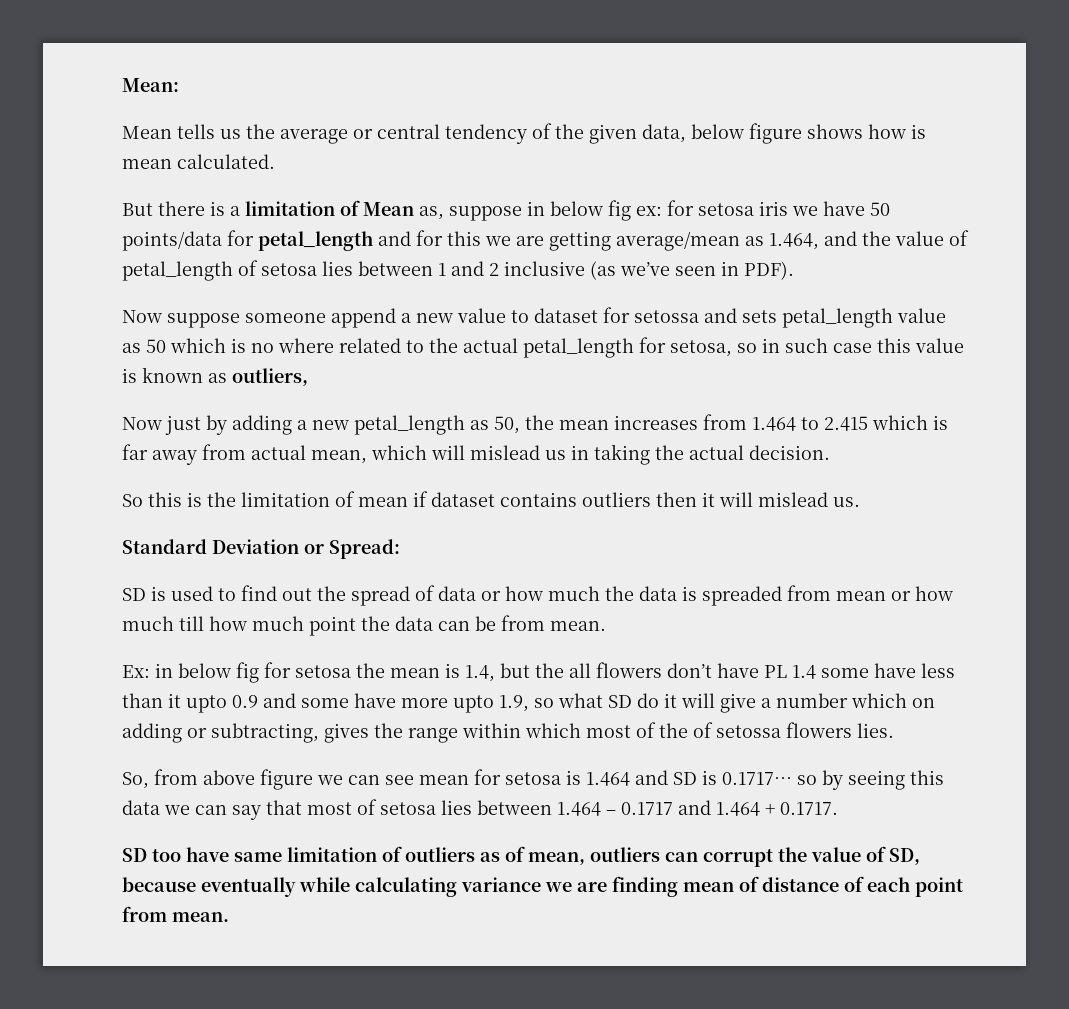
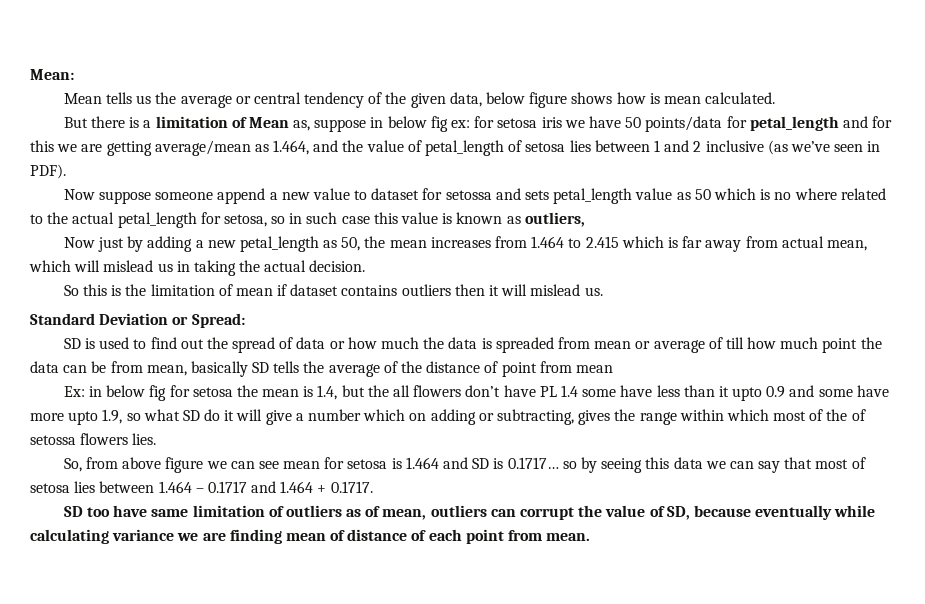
[915,586,953,601] [122,616,174,631] how much -> [653,337,723,353] average of
[550,621,606,631] mean. -> [146,361,613,377] mean, basically SD tells the average of the distance of point from mean

